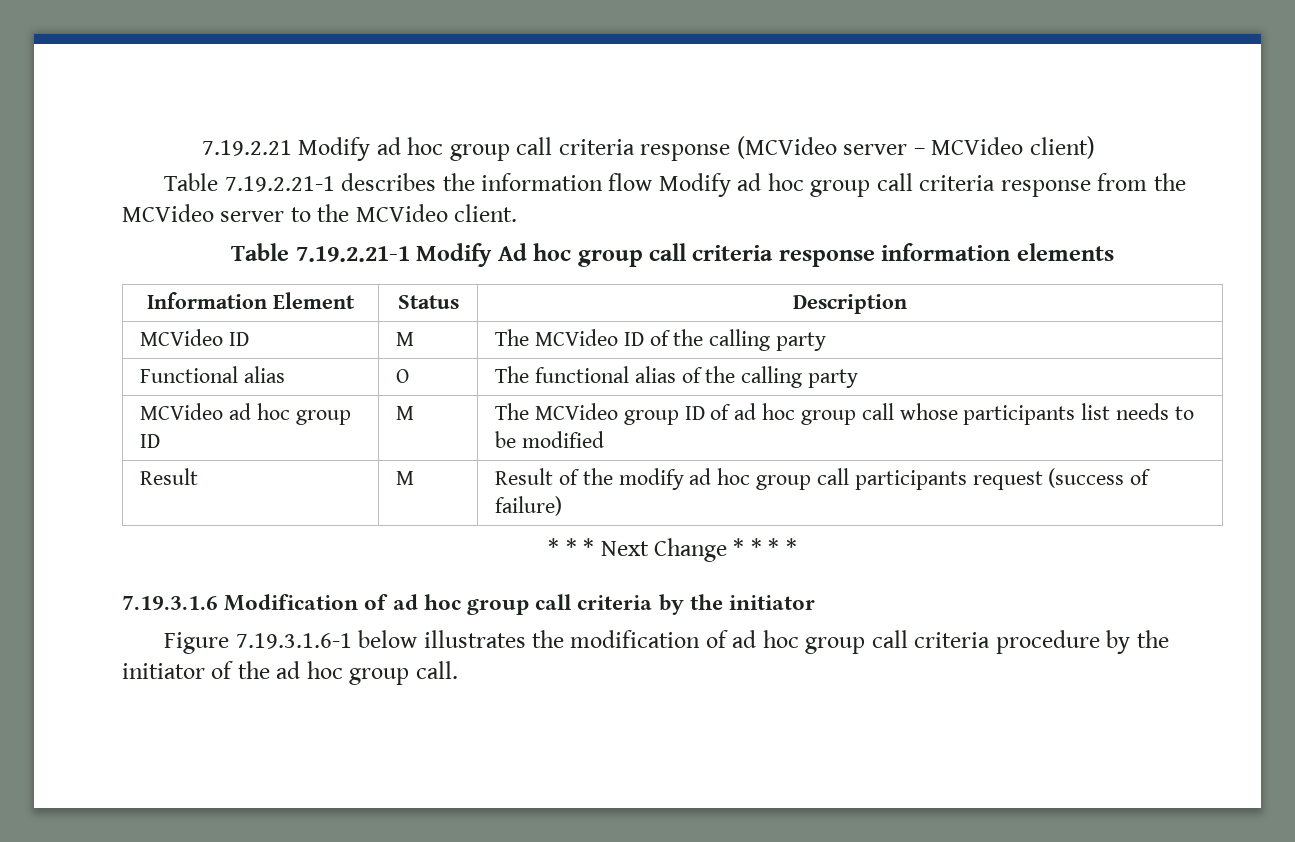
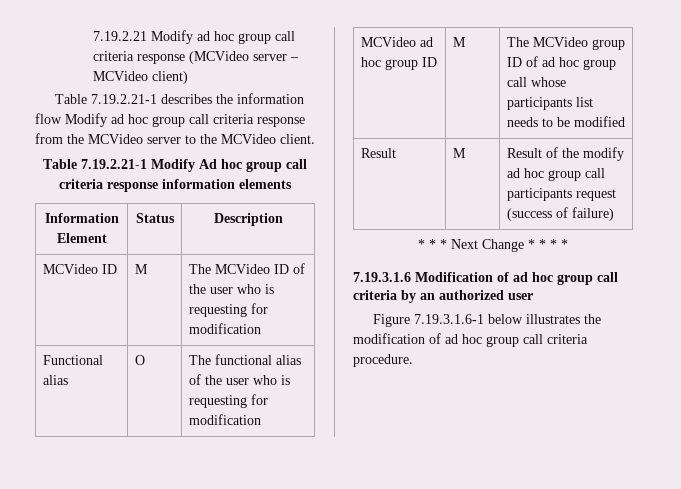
[709,329,827,351] calling party -> [209,284,274,294] [188,303,268,317] [188,323,261,334] user who is requesting for modification
[741,366,859,388] calling party -> [225,375,290,385] [188,394,268,408] [188,414,261,425] user who is requesting for modification
[689,594,816,610] the initiator -> [420,290,533,300] an authorized user
[995,630,1169,654] [122,661,458,685] procedure by the initiator of the ad hoc group call. -> [353,354,413,367] procedure.

